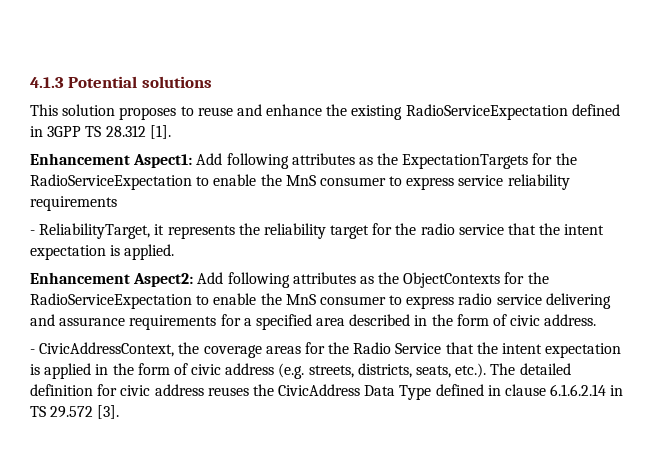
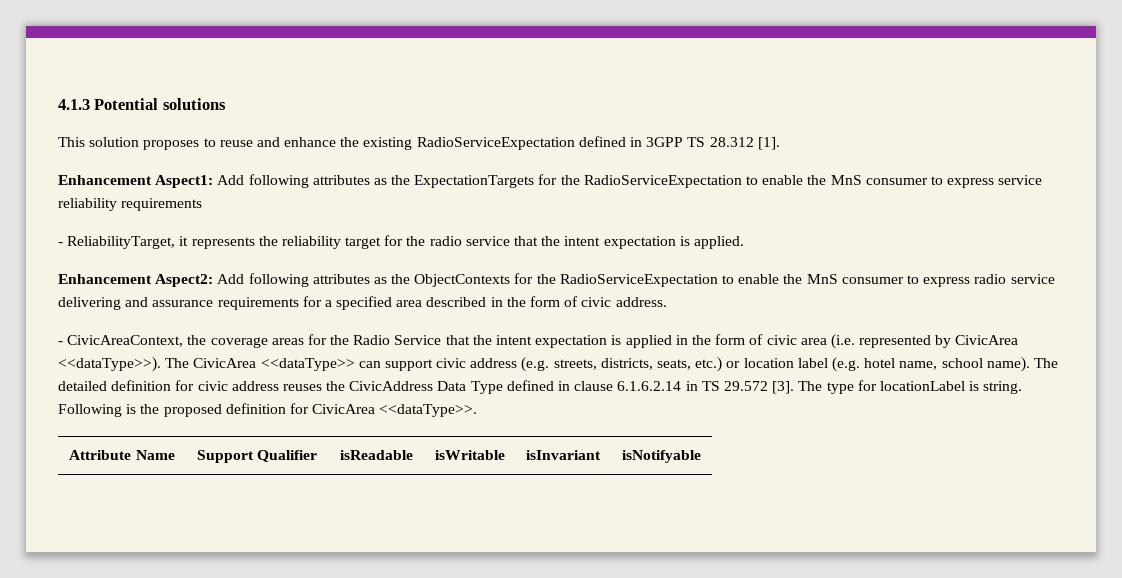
[39,342,175,357] CivicAddressContext, -> [67,335,184,347] CivicAreaContext,
(222, 369) none -> [800,334,1019,349] [58,357,467,372] area (i.e. represented by CivicArea <<dataType>>). The CivicArea <<dataType>> can support civic
[455,363,487,378] etc.). -> [695,357,1030,372] etc.) or location label (e.g. hotel name, school name).
(120, 412) none -> [798,380,1023,394] [58,403,478,417] [69,450,175,460] [196,450,318,463] [339,450,413,460] [434,450,505,460] [526,450,601,460] [621,450,701,463] The type for locationLabel is string. Following is the proposed definition for CivicArea <<dataType>>. // Attribute Name | Support Qualifier | isReadable | isWritable | isInvariant | isNotifyable

